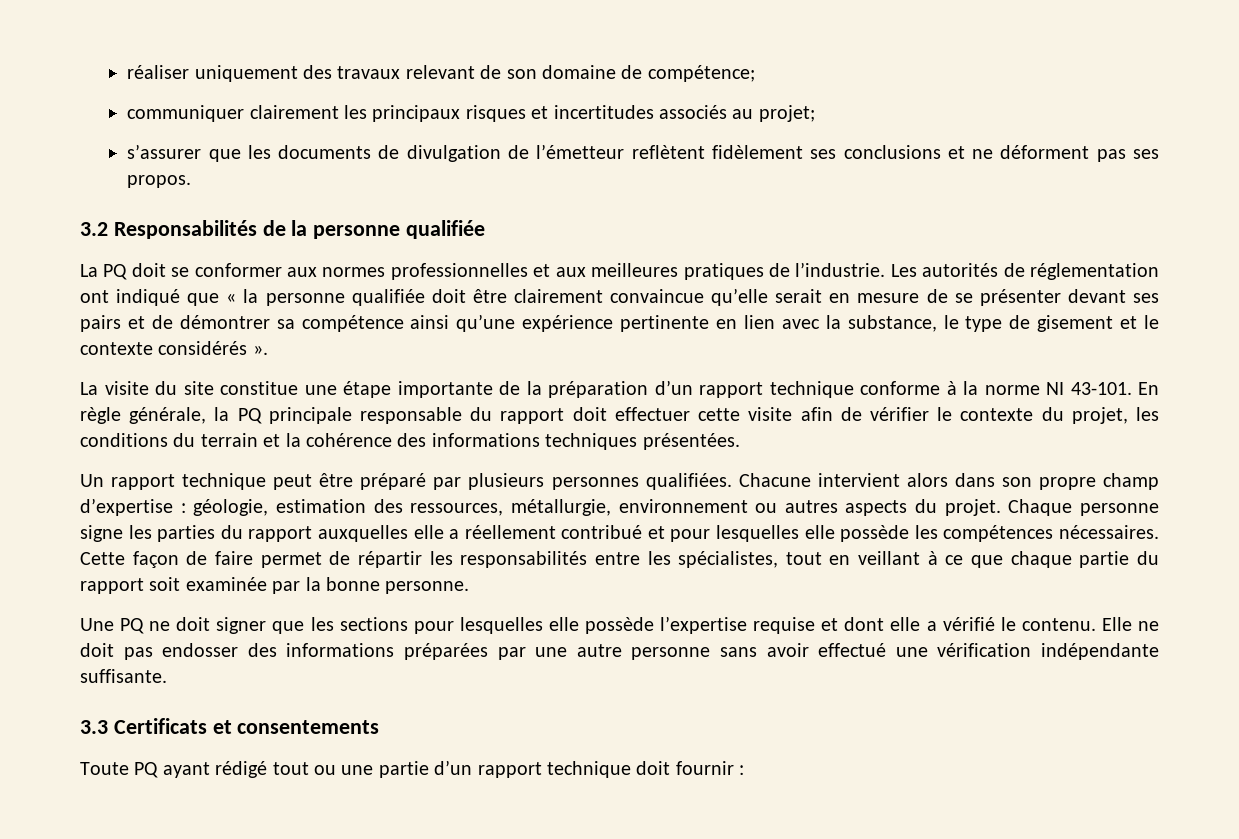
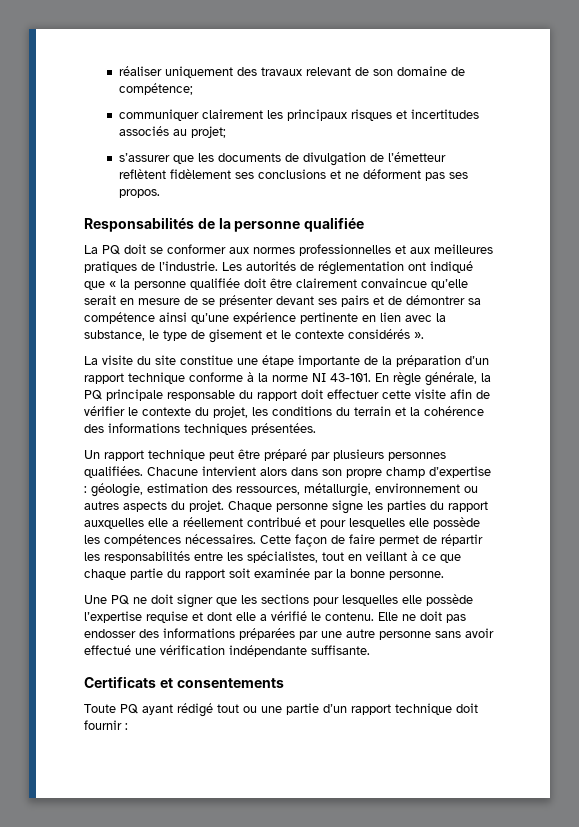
[80,222,108,236] 3.2 -> (160, 193) none
[80,720,108,734] 3.3 -> (370, 650) none

